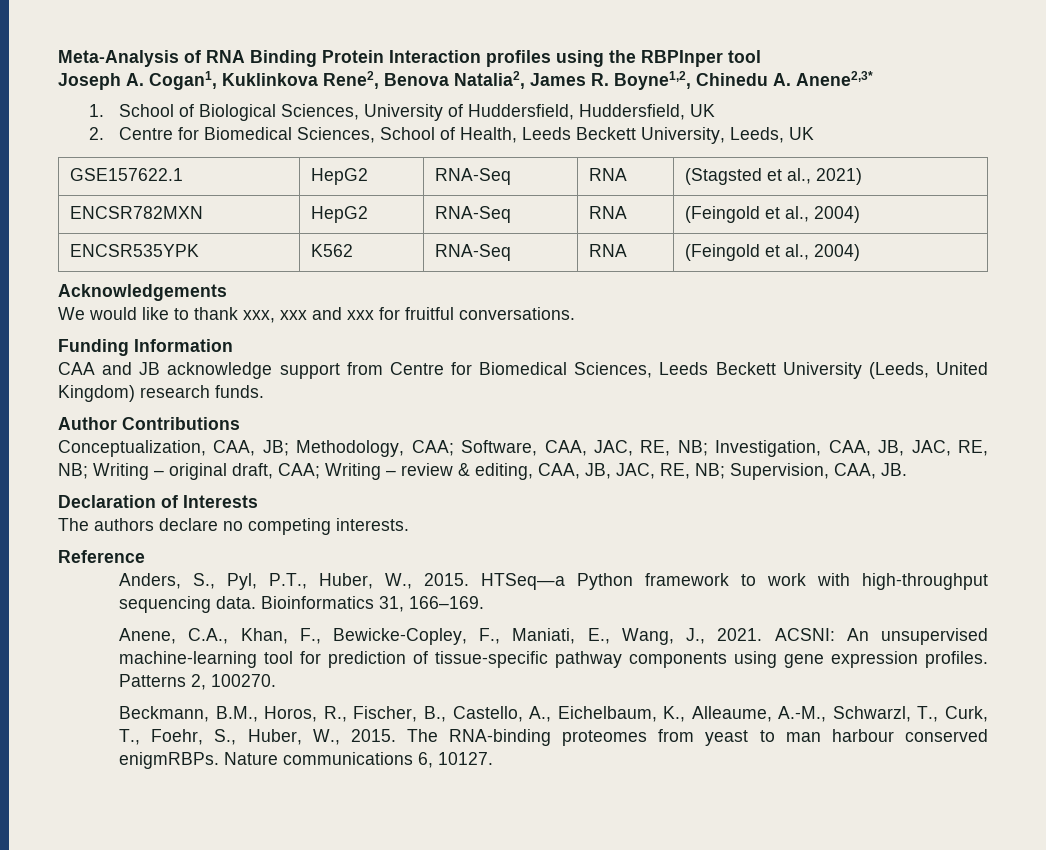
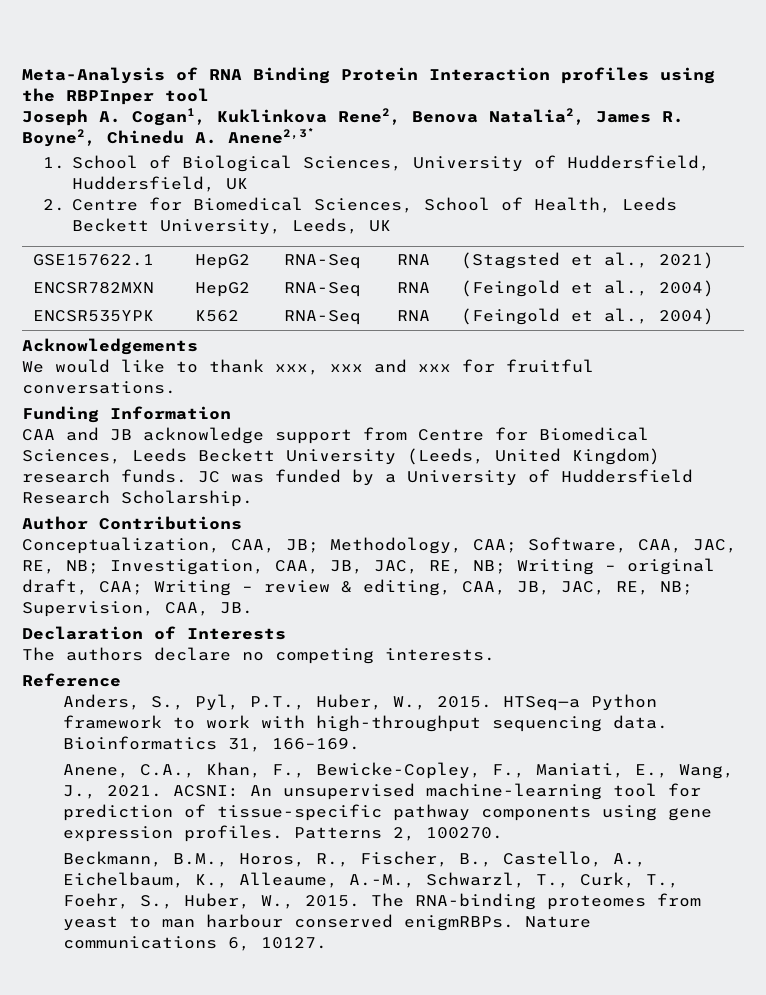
[614,71,691,90] Boyne1,2, -> [22,129,96,147] Boyne2,
(264, 391) none -> [198,469,693,486] [22,490,253,507] JC was funded by a University of Huddersfield Research Scholarship.

